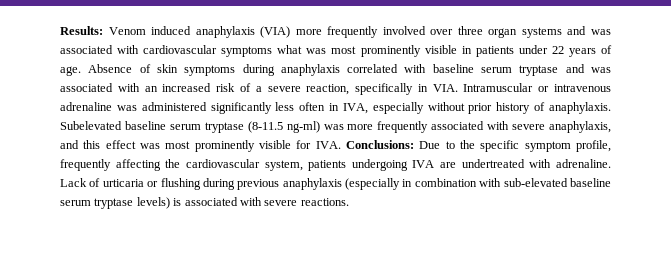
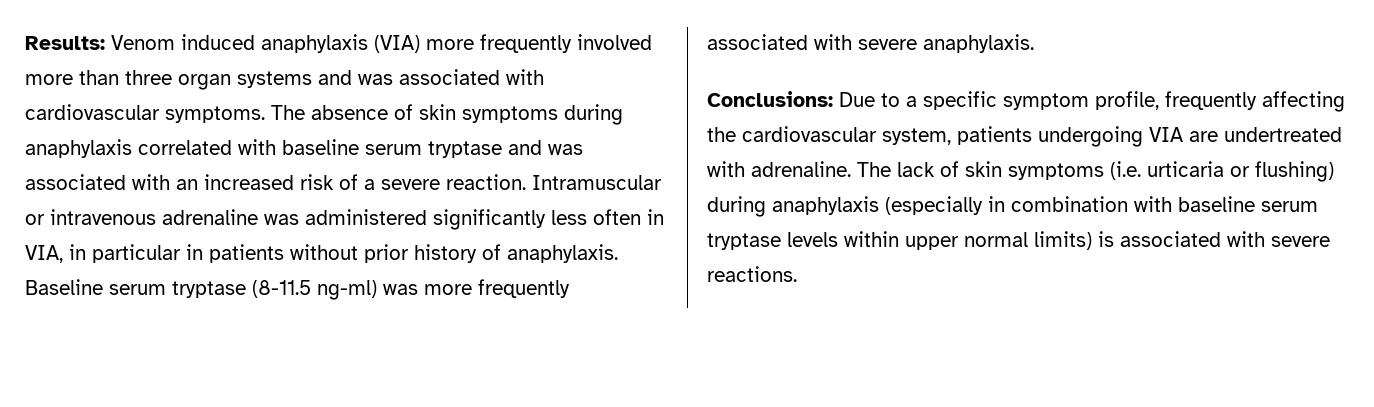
[430,29,454,35] over -> [25,70,119,85] more than
[221,45,612,57] [60,64,133,76] symptoms what was most prominently visible in patients under 22 years of age. Absence -> [165,105,388,123] symptoms. The absence
[306,83,458,95] reaction, specifically in VIA. -> [446,174,526,190] reaction.
[342,102,424,114] IVA, especially -> [25,244,284,263] VIA, in particular in patients
[60,121,166,130] Subelevated baseline -> [25,279,103,295] Baseline
[549,121,612,133] [60,140,341,152] anaphylaxis, and this effect was most prominently visible for IVA. -> [923,34,1034,53] anaphylaxis. //
[459,140,475,149] the -> [906,96,917,107] a
[412,160,435,168] IVA -> [1149,127,1183,142] VIA
[60,178,280,190] Lack of urticaria or flushing during previous -> [857,161,1334,182] [707,196,766,217] The lack of skin symptoms (i.e. urticaria or flushing) during
[503,178,611,187] [60,197,170,209] sub-elevated baseline serum tryptase levels) -> [1178,196,1318,212] [707,231,1092,250] baseline serum tryptase levels within upper normal limits)

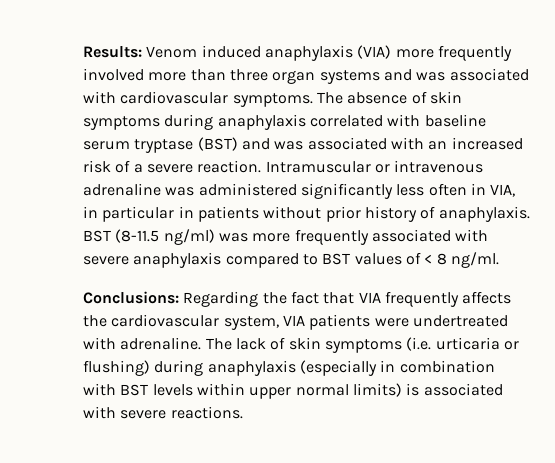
(502, 149) none -> [197,137,238,151] (BST)
[25,279,377,300] Baseline serum tryptase (8-11.5 ng-ml) -> [83,229,215,245] BST (8-11.5 ng/ml)
[923,34,1034,53] [707,91,1345,112] [707,126,1218,147] anaphylaxis. // Conclusions: Due to a specific symptom profile, frequently affecting the cardiovascular system, patients undergoing VIA are -> [133,252,499,268] [83,291,512,307] [83,314,409,330] anaphylaxis compared to BST values of < 8 ng/ml. // Conclusions: Regarding the fact that VIA frequently affects the cardiovascular system, VIA patients were
[1178,196,1318,212] [707,233,781,250] baseline serum tryptase -> [120,384,149,396] BST

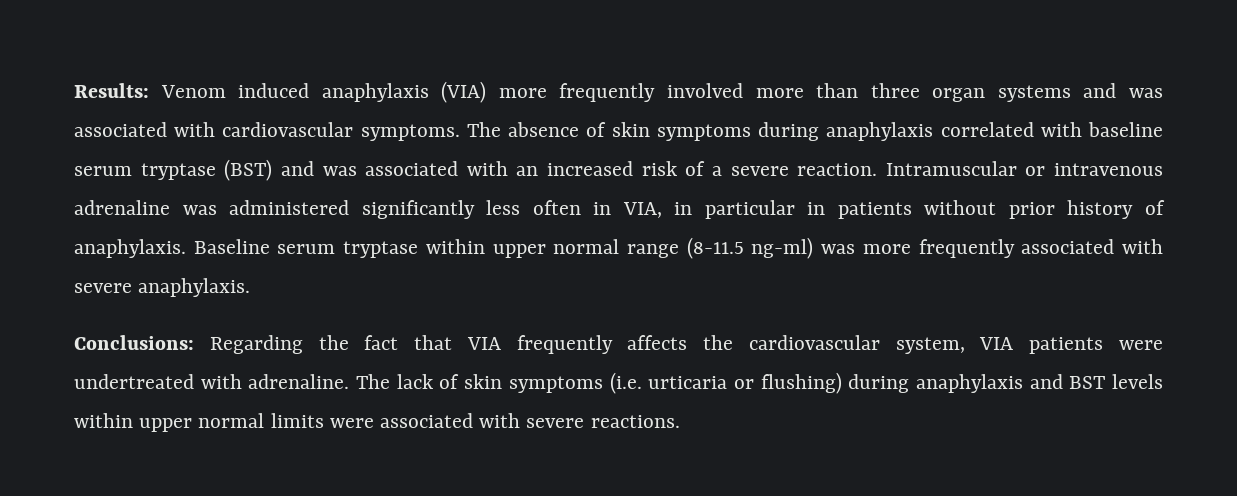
[83,229,215,245] BST (8-11.5 ng/ml) -> [193,237,814,259] Baseline serum tryptase within upper normal range (8-11.5 ng-ml)
[133,252,499,268] anaphylaxis compared to BST values of < 8 ng/ml. -> [138,278,251,297] anaphylaxis.
[299,360,495,376] [83,383,116,396] (especially in combination with -> [1029,374,1063,389] and
[352,383,420,397] limits) is -> [270,413,374,428] limits were

